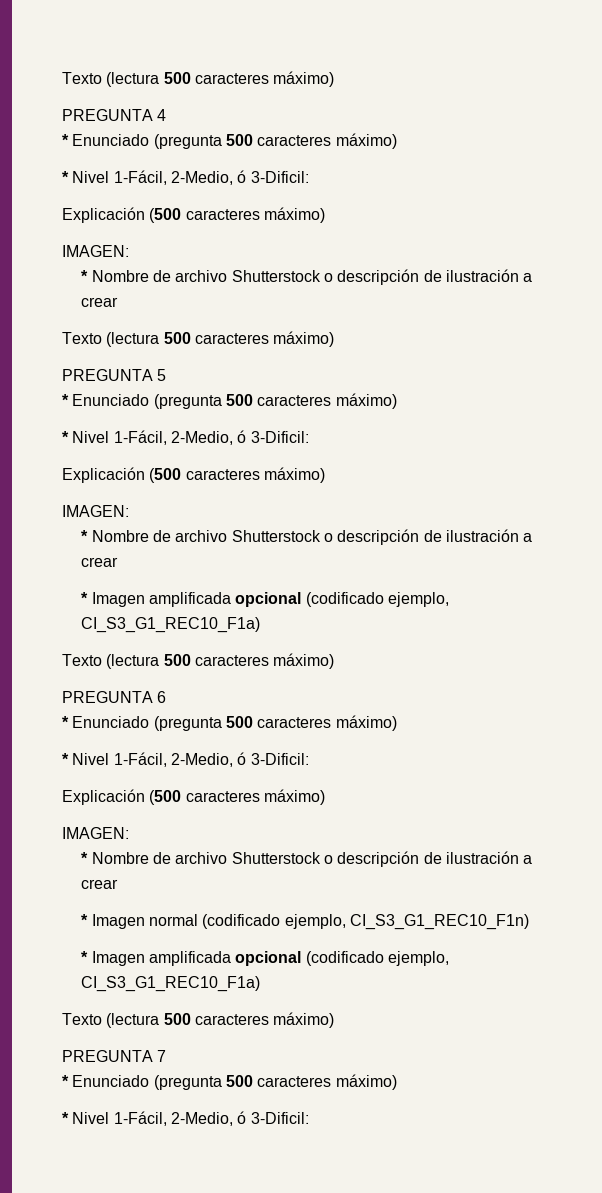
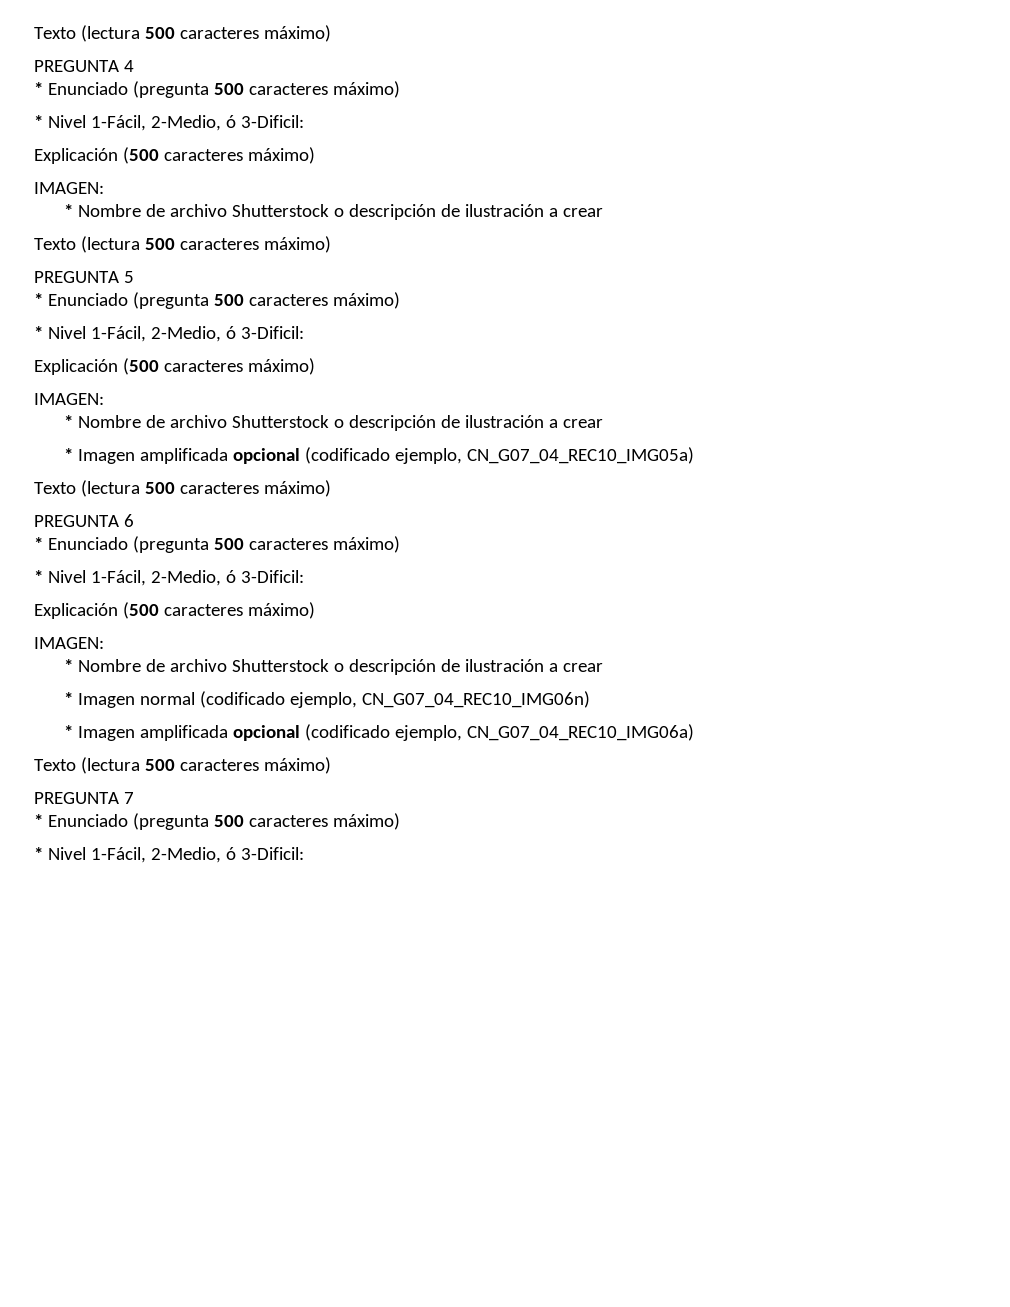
[81,617,261,633] CI_S3_G1_REC10_F1a) -> [467,447,695,464] CN_G07_04_REC10_IMG05a)
[349,914,529,930] [81,951,449,966] [81,976,261,992] CI_S3_G1_REC10_F1n) // * Imagen amplificada opcional (codificado ejemplo, CI_S3_G1_REC10_F1a) -> [362,691,591,708] [64,724,695,741] CN_G07_04_REC10_IMG06n) // * Imagen amplificada opcional (codificado ejemplo, CN_G07_04_REC10_IMG06a)

